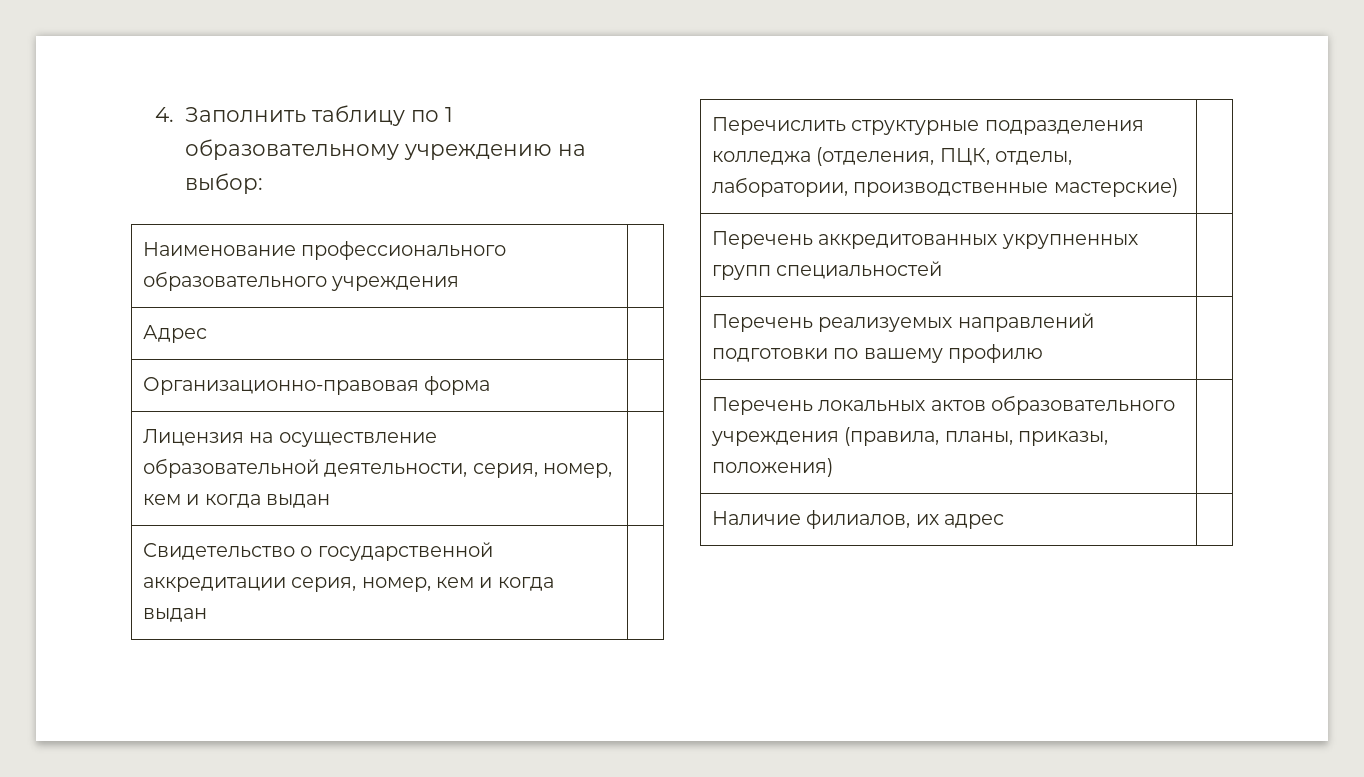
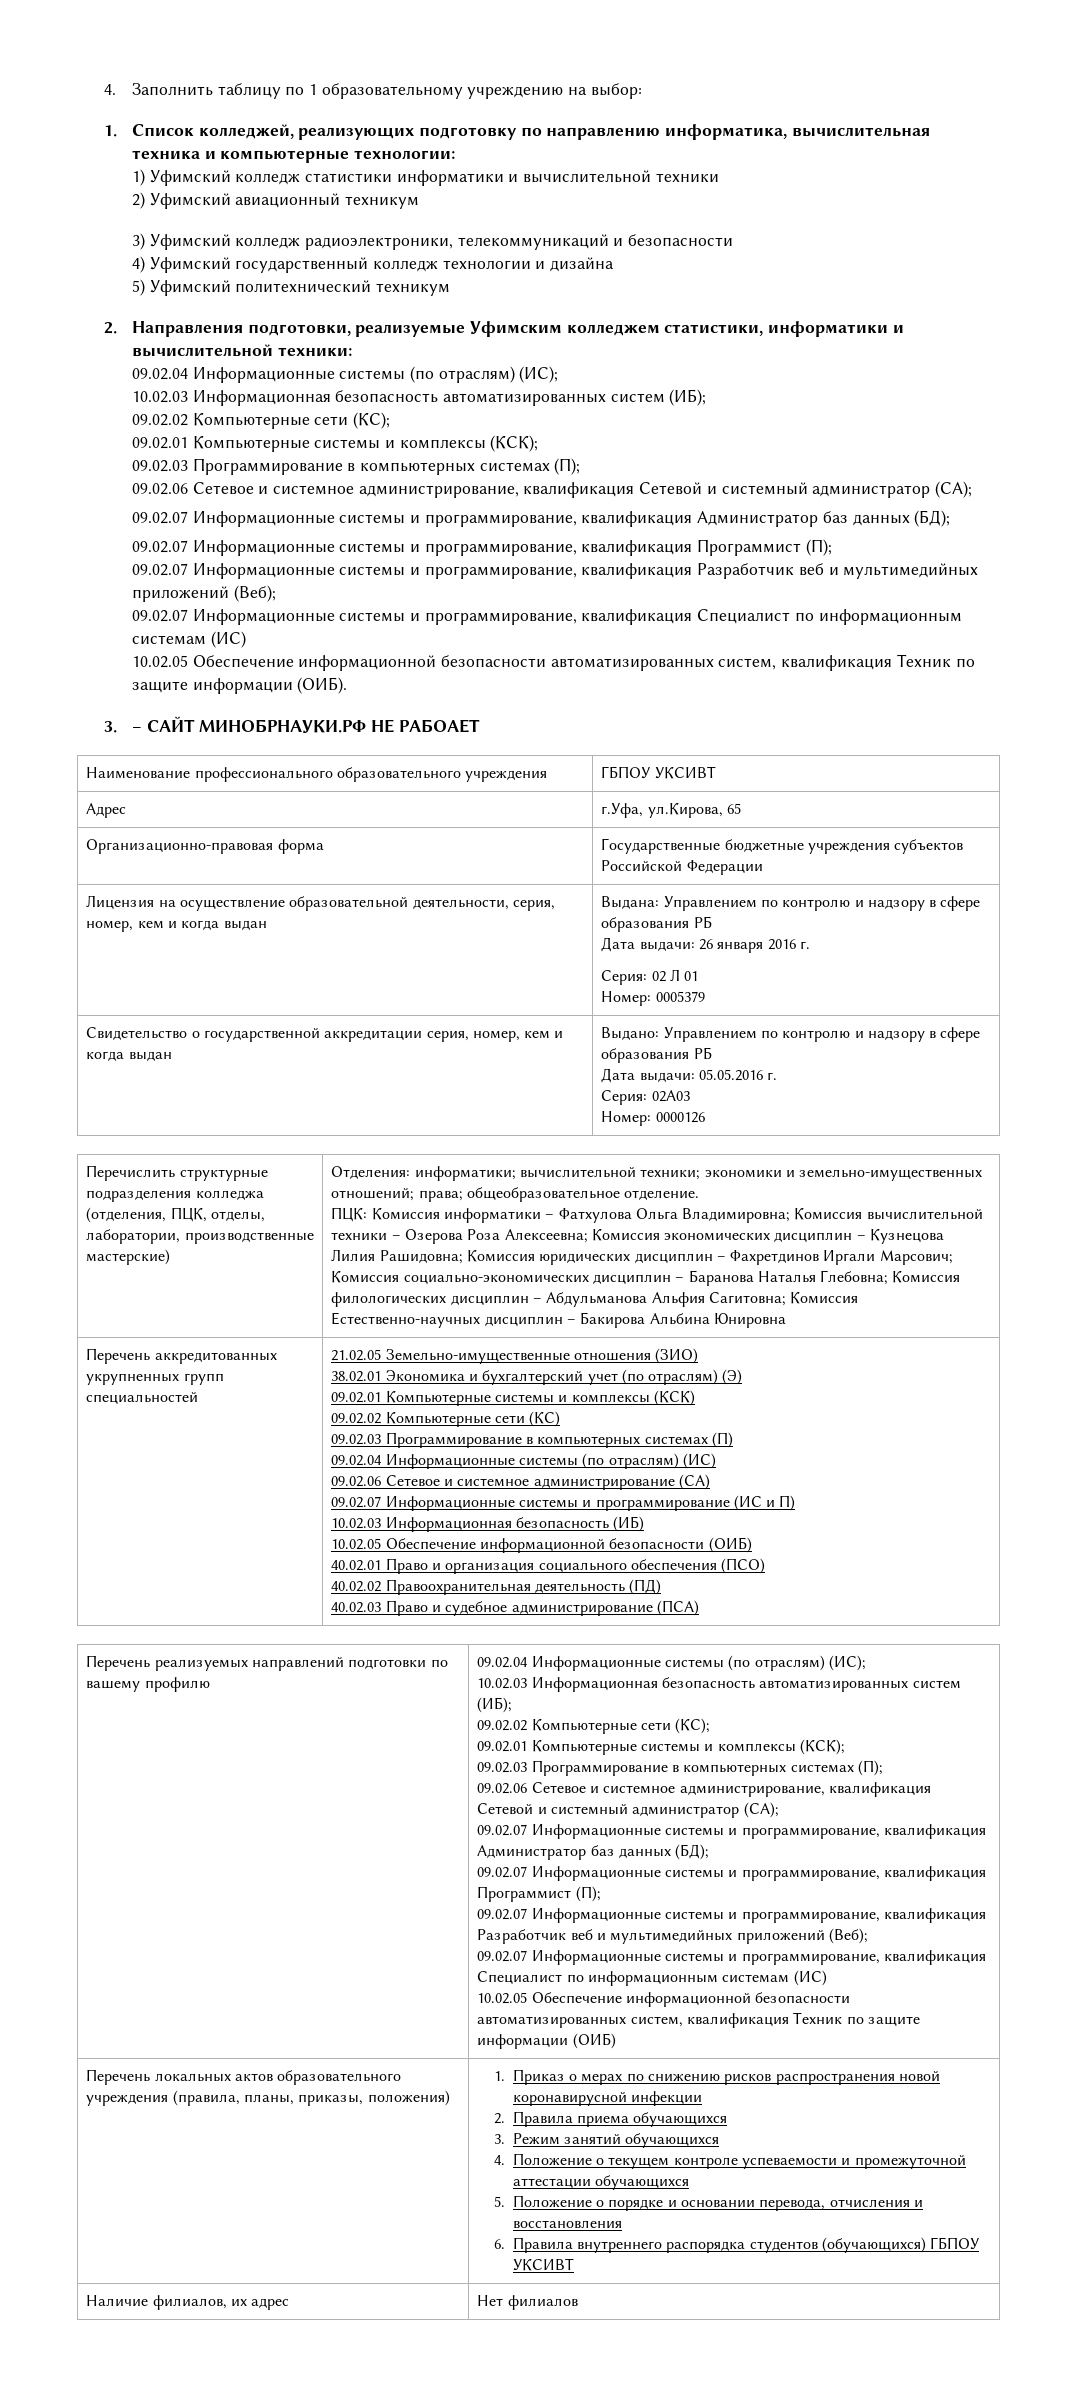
(263, 183) none -> [104,124,930,140] [131,150,456,163] [131,169,719,186] [131,192,420,209] [131,233,734,250] [131,256,615,273] [131,279,451,296] [104,321,904,337] [131,344,352,357] [131,366,559,383] [131,389,707,406] [131,412,391,429] [131,435,539,452] [131,458,581,475] [131,481,973,498] [131,510,951,527] [131,539,832,556] [131,563,979,579] [131,585,276,602] [131,609,962,625] [131,631,246,648] [131,654,975,671] [131,677,348,694] [104,716,480,733] // 1. Список колледжей, реализующих подготовку по направлению информатика, вычислительная техника и компьютерные технологии: // 1) Уфимский колледж статистики информатики и вычислительной техники // 2) Уфимский авиационный техникум // 3) Уфимский колледж радиоэлектроники, телекоммуникаций и безопасности // 4) Уфимский государственный колледж технологии и дизайна // 5) Уфимский политехнический техникум // 2. Направления подготовки, реализуемые Уфимским колледжем статистики, информатики и вычислительной техники: // 09.02.04 Информационные системы (по отраслям) (ИС); // 10.02.03 Информационная безопасность автоматизированных систем (ИБ); // 09.02.02 Компьютерные сети (КС); // 09.02.01 Компьютерные системы и комплексы (КСК); // 09.02.03 Программирование в компьютерных системах (П); // 09.02.06 Сетевое и системное администрирование, квалификация Сетевой и системный администратор (СА); // 09.02.07 Информационные системы и программирование, квалификация Администратор баз данных (БД); // 09.02.07 Информационные системы и программирование, квалификация Программист (П); // 09.02.07 Информационные системы и программирование, квалификация Разработчик веб и мультимедийных приложений (Веб); // 09.02.07 Информационные системы и программирование, квалификация Специалист по информационным системам (ИС) // 10.02.05 Обеспечение информационной безопасности автоматизированных систем, квалификация Техник по защите информации (ОИБ). // 3. – САЙТ МИНОБРНАУКИ.РФ НЕ РАБОАЕТ
(460, 283) none -> [601,766,716,779] ГБПОУ УКСИВТ
(208, 334) none -> [601,803,741,818] г.Уфа, ул.Кирова, 65
(491, 385) none -> [601,838,964,854] [601,860,763,875] Государственные бюджетные учреждения субъектов Российской Федерации
(330, 501) none -> [601,896,981,911] [601,916,712,932] [601,937,810,953] [601,969,699,985] [601,991,705,1006] Выдана: Управлением по контролю и надзору в сфере образования РБ // Дата выдачи: 26 января 2016 г. // Серия: 02 Л 01 // Номер: 0005379
(208, 615) none -> [601,1027,981,1042] [601,1047,712,1063] [601,1068,778,1083] [601,1090,690,1105] [601,1111,705,1126] Выдано: Управлением по контролю и надзору в сфере образования РБ // Дата выдачи: 05.05.2016 г. // Серия: 02А03 // Номер: 0000126
(1178, 187) none -> [331,1166,983,1181] [331,1187,700,1202] [331,1207,983,1223] [331,1229,945,1244] [331,1249,953,1265] [331,1270,961,1286] [331,1292,859,1307] [331,1312,786,1328] Отделения: информатики; вычислительной техники; экономики и земельно-имущественных отношений; права; общеобразовательное отделение. // ПЦК: Комиссия информатики – Фатхулова Ольга Владимировна; Комиссия вычислительной техники – Озерова Роза Алексеевна; Комиссия экономических дисциплин – Кузнецова Лилия Рашидовна; Комиссия юридических дисциплин – Фахретдинов Иргали Марсович; Комиссия социально-экономических дисциплин – Баранова Наталья Глебовна; Комиссия филологических дисциплин – Абдульманова Альфия Сагитовна; Комиссия Естественно-научных дисциплин – Бакирова Альбина Юнировна
(943, 270) none -> [331,1348,699,1364] [331,1369,743,1385] [331,1390,695,1406] [331,1411,561,1427] [331,1432,733,1448] [331,1453,716,1469] [331,1474,710,1490] [331,1495,796,1511] [331,1516,645,1532] [331,1537,752,1553] [331,1558,766,1574] [331,1579,662,1595] [331,1600,699,1616] 21.02.05 Земельно-имущественные отношения (ЗИО) // 38.02.01 Экономика и бухгалтерский учет (по отраслям) (Э) // 09.02.01 Компьютерные системы и комплексы (КСК) // 09.02.02 Компьютерные сети (КС) // 09.02.03 Программирование в компьютерных системах (П) // 09.02.04 Информационные системы (по отраслям) (ИС) // 09.02.06 Сетевое и системное администрирование (СА) // 09.02.07 Информационные системы и программирование (ИС и П) // 10.02.03 Информационная безопасность (ИБ) // 10.02.05 Обеспечение информационной безопасности (ОИБ) // 40.02.01 Право и организация социального обеспечения (ПСО) // 40.02.02 Правоохранительная деятельность (ПД) // 40.02.03 Право и судебное администрирование (ПСА)
(1043, 353) none -> [477,1655,866,1671] [477,1677,961,1692] [477,1697,513,1713] [477,1718,711,1734] [477,1739,845,1755] [477,1760,883,1776] [477,1782,931,1797] [477,1802,779,1818] [477,1824,986,1839] [477,1844,710,1860] [477,1866,986,1881] [477,1886,601,1902] [477,1908,986,1923] [477,1928,868,1944] [477,1950,986,1965] [477,1970,827,1986] [477,1992,851,2007] [477,2012,920,2028] [477,2033,616,2049] 09.02.04 Информационные системы (по отраслям) (ИС); // 10.02.03 Информационная безопасность автоматизированных систем (ИБ); // 09.02.02 Компьютерные сети (КС); // 09.02.01 Компьютерные системы и комплексы (КСК); // 09.02.03 Программирование в компьютерных системах (П); // 09.02.06 Сетевое и системное администрирование, квалификация Сетевой и системный администратор (СА); // 09.02.07 Информационные системы и программирование, квалификация Администратор баз данных (БД); // 09.02.07 Информационные системы и программирование, квалификация Программист (П); // 09.02.07 Информационные системы и программирование, квалификация Разработчик веб и мультимедийных приложений (Веб); // 09.02.07 Информационные системы и программирование, квалификация Специалист по информационным системам (ИС) // 10.02.05 Обеспечение информационной безопасности автоматизированных систем, квалификация Техник по защите информации (ОИБ)
(834, 467) none -> [493,2069,940,2085] [512,2091,703,2106] [493,2111,728,2127] [493,2133,720,2148] [493,2153,966,2169] [512,2175,690,2190] [493,2195,923,2211] [512,2220,622,2229] [493,2237,980,2253] [512,2258,574,2271] 1. Приказ о мерах по снижению рисков распространения новой коронавирусной инфекции // 2. Правила приема обучающихся // 3. Режим занятий обучающихся // 4. Положение о текущем контроле успеваемости и промежуточной аттестации обучающихся // 5. Положение о порядке и основании перевода, отчисления и восстановления // 6. Правила внутреннего распорядка студентов (обучающихся) ГБПОУ УКСИВТ
(1004, 521) none -> [477,2295,578,2310] Нет филиалов

